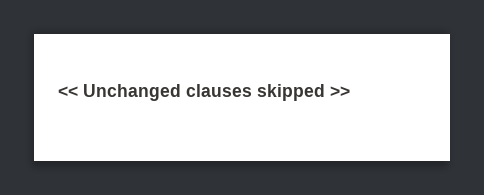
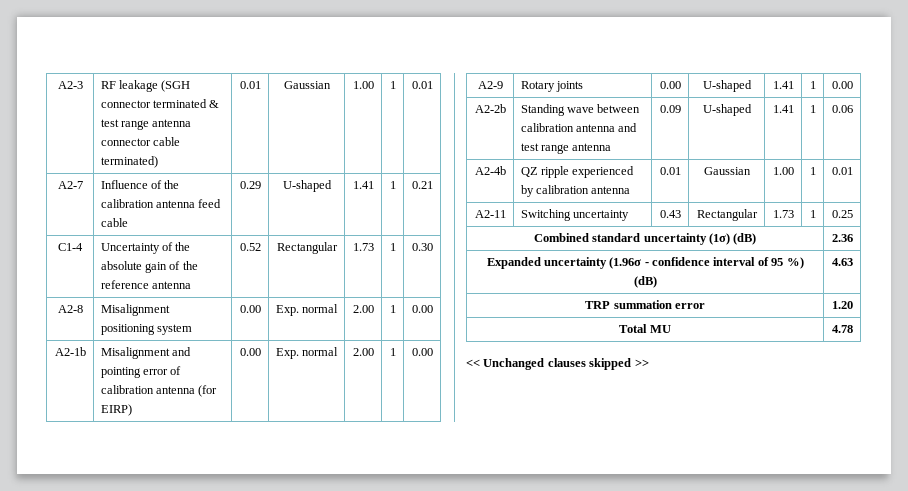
(58, 91) none -> [57,81,83,89] [100,80,191,92] [100,99,220,108] [100,119,192,130] [100,137,180,146] [100,156,158,168] [239,81,261,89] [283,81,331,89] [352,81,374,89] [389,81,396,89] [411,81,433,89] [57,181,83,189] [100,180,180,189] [100,199,222,208] [100,218,128,227] [239,181,261,189] [282,180,332,192] [352,181,374,189] [389,181,396,189] [411,181,433,189] [58,243,83,251] [100,242,191,254] [100,261,198,273] [100,280,191,289] [239,243,261,251] [276,242,338,254] [352,243,374,251] [389,243,396,251] [411,243,433,251] [57,305,83,313] [100,304,170,316] [100,324,192,335] [239,305,261,313] [275,304,339,316] [352,305,374,313] [389,305,396,313] [411,305,433,313] [54,347,86,356] [100,347,191,359] [100,366,182,378] [100,385,218,397] [100,404,132,416] [239,348,261,356] [275,347,339,359] [352,348,374,356] [389,348,396,356] [411,348,433,356] [477,81,503,89] [520,81,583,92] [659,81,681,89] [702,80,752,92] [772,81,794,89] [809,81,816,89] [831,81,853,89] [474,104,506,113] [520,104,641,116] [520,123,638,132] [520,143,612,154] [659,105,681,113] [702,104,752,116] [772,105,794,113] [809,105,816,113] [831,105,853,113] [474,166,506,175] [520,166,635,178] [520,185,631,197] [659,167,681,175] [703,167,751,175] [772,167,794,175] [809,167,816,175] [831,167,853,175] [474,210,506,218] [520,209,629,221] [659,210,681,218] [696,209,758,221] [772,210,794,218] [809,210,816,218] [831,210,853,218] [533,233,757,245] [831,234,853,242] [486,257,804,269] [633,276,657,288] [831,258,853,266] [585,300,705,309] [831,301,853,309] [619,324,671,333] [831,325,853,333] A2-3 | RF leakage (SGH connector terminated & test range antenna connector cable terminated) | 0.01 | Gaussian | 1.00 | 1 | 0.01 // A2-7 | Influence of the calibration antenna feed cable | 0.29 | U-shaped | 1.41 | 1 | 0.21 // C1-4 | Uncertainty of the absolute gain of the reference antenna | 0.52 | Rectangular | 1.73 | 1 | 0.30 // A2-8 | Misalignment positioning system | 0.00 | Exp. normal | 2.00 | 1 | 0.00 // A2-1b | Misalignment and pointing error of calibration antenna (for EIRP) | 0.00 | Exp. normal | 2.00 | 1 | 0.00 // A2-9 | Rotary joints | 0.00 | U-shaped | 1.41 | 1 | 0.00 // A2-2b | Standing wave between calibration antenna and test range antenna | 0.09 | U-shaped | 1.41 | 1 | 0.06 // A2-4b | QZ ripple experienced by calibration antenna | 0.01 | Gaussian | 1.00 | 1 | 0.01 // A2-11 | Switching uncertainty | 0.43 | Rectangular | 1.73 | 1 | 0.25 // Combined standard uncertainty (1σ) (dB) | 2.36 // Expanded uncertainty (1.96σ - confidence interval of 95 %) (dB) | 4.63 // TRP summation error | 1.20 // Total MU | 4.78 //

